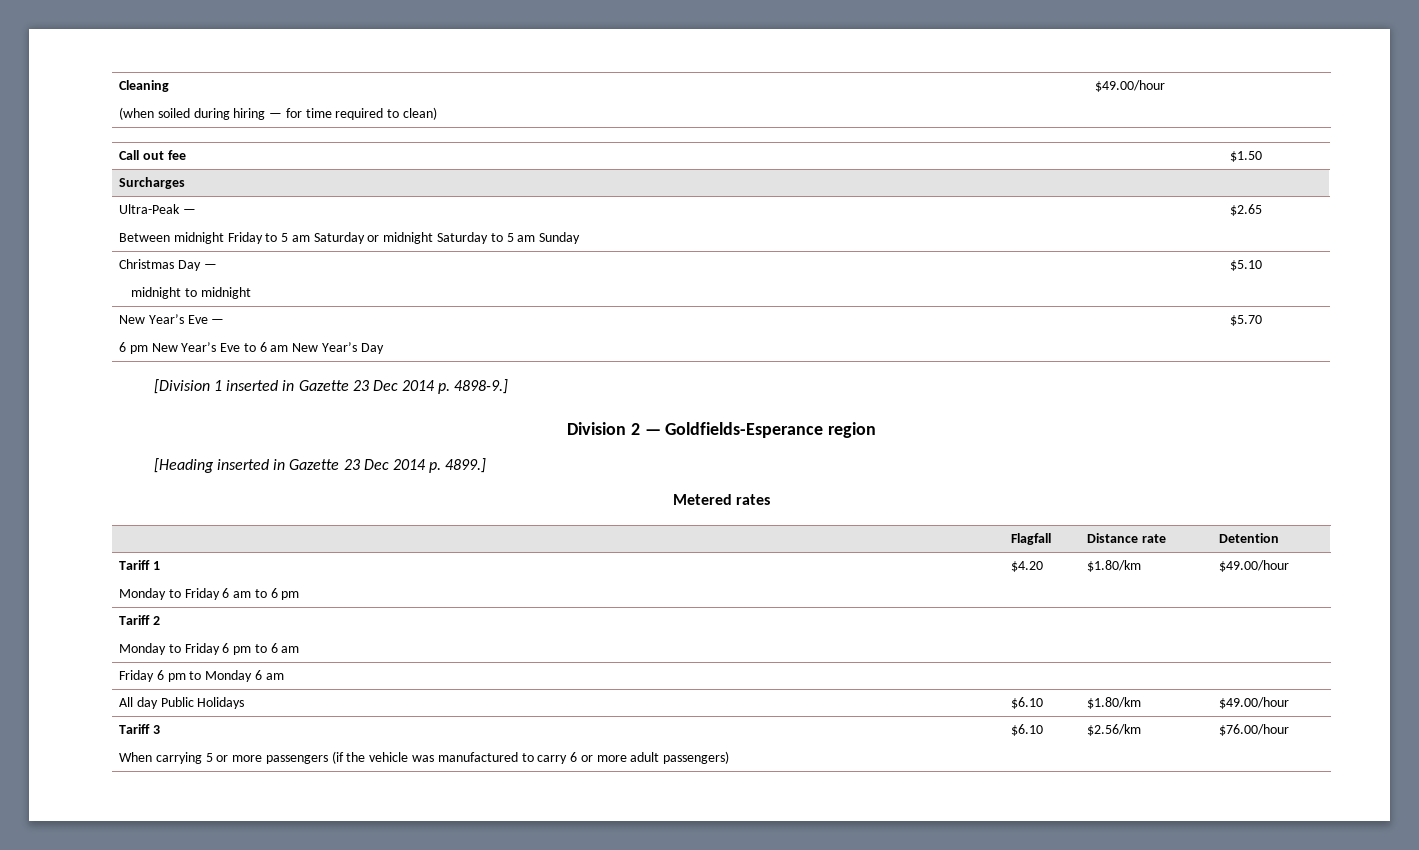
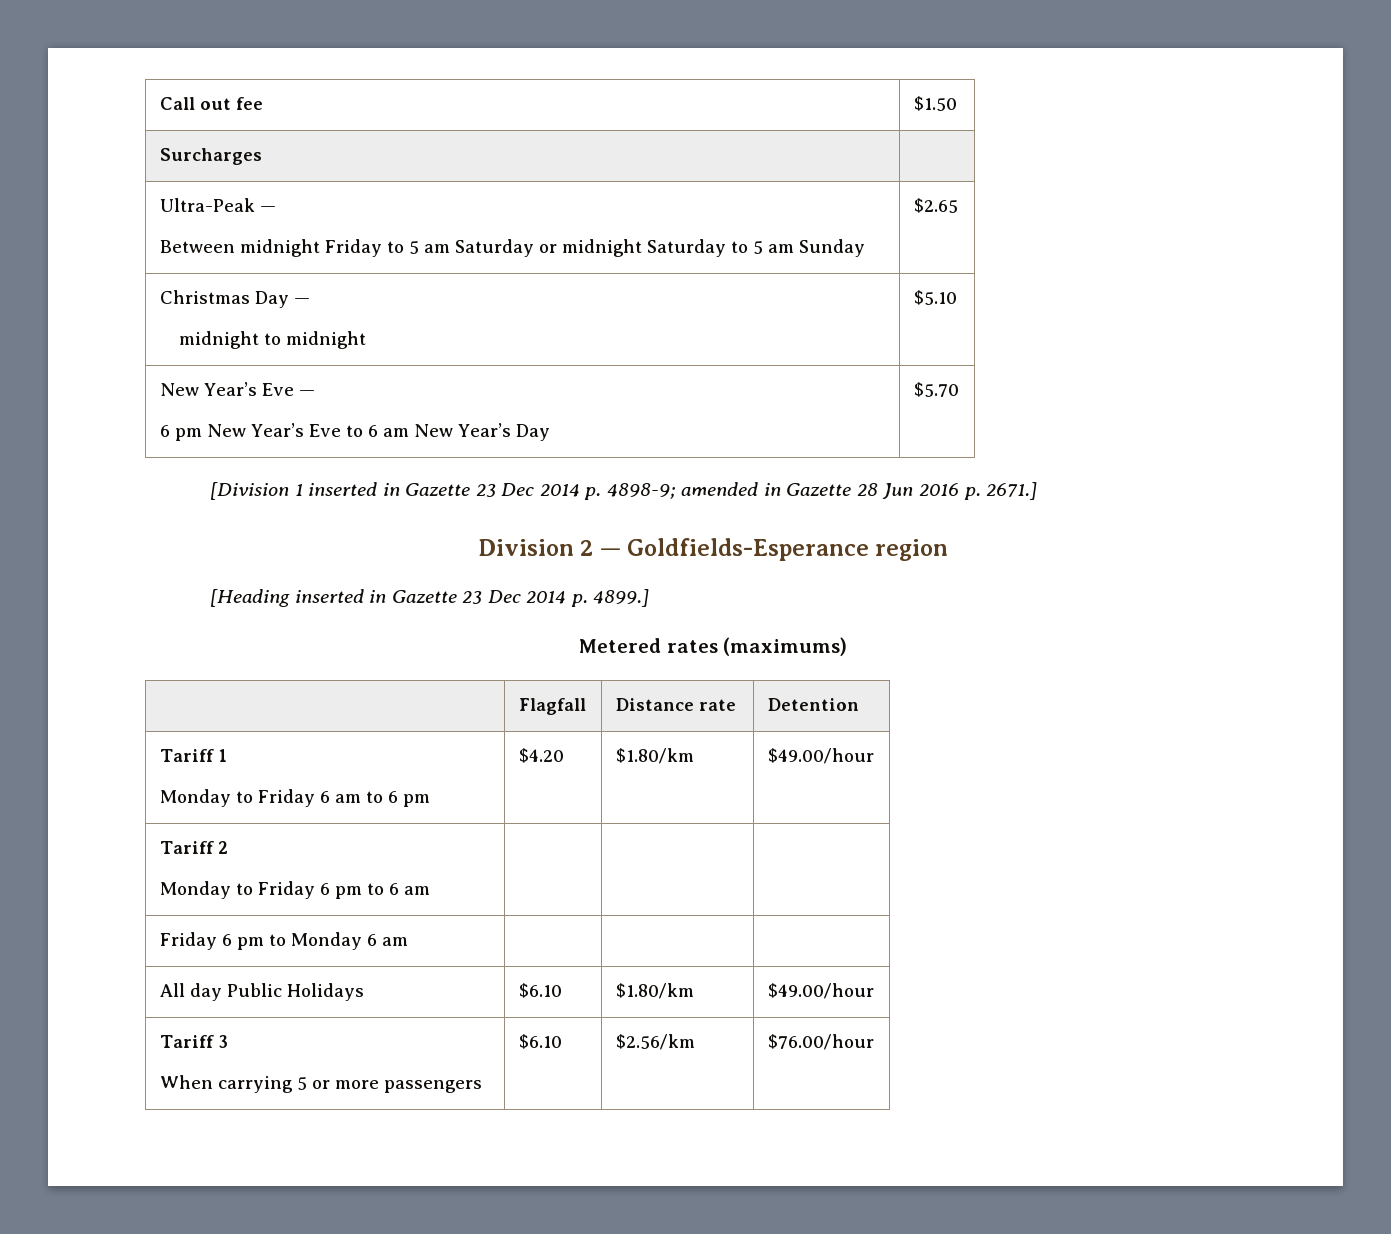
[118,80,169,92] [118,107,437,120] [1094,80,1165,92] Cleaning // (when soiled during hiring — for time required to clean) | $49.00/hour // -> (159, 103) none
[454,379,509,394] 4898-9.] -> [606,482,1038,500] 4898-9; amended in Gazette 28 Jun 2016 p. 2671.]
(771, 499) none -> [723,637,848,656] (maximums)
[331,751,730,764] (if the vehicle was manufactured to carry 6 or more adult passengers) -> (482, 1086) none

